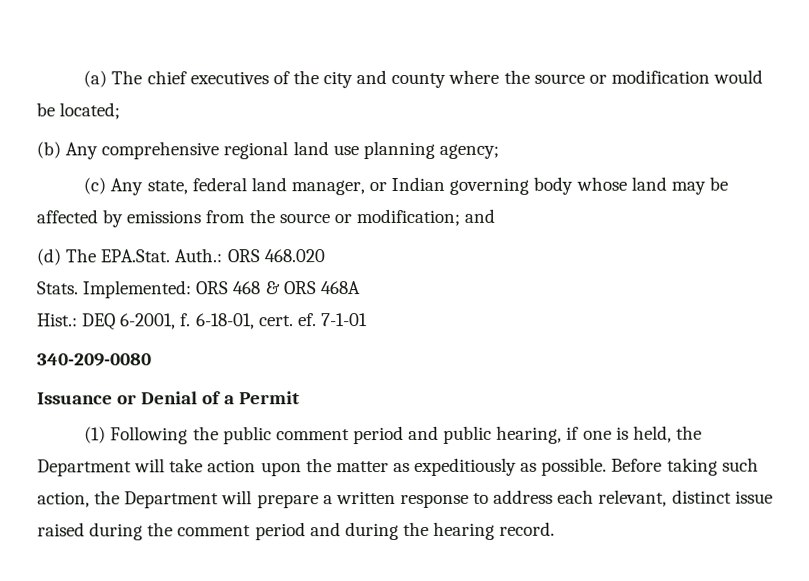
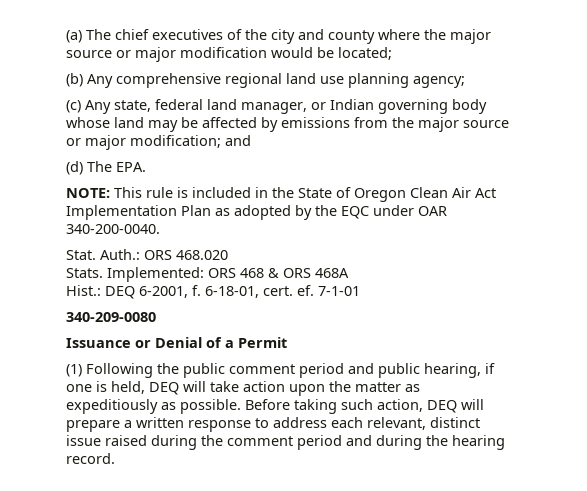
[533,73,607,84] source or -> [450,29,491,44] [66,47,176,62] major source or major
[278,213,352,224] source or -> [418,117,509,132] [66,135,126,150] major source or major
[100,249,171,263] EPA.Stat. -> [116,162,146,172] [66,187,496,202] [66,205,447,220] [66,224,160,234] [66,250,96,260] EPA. // NOTE: This rule is included in the State of Oregon Clean Air Act Implementation Plan as adopted by the EQC under OAR 340-200-0040. // Stat.
[676,425,703,440] [37,459,132,477] the Department -> [149,382,179,395] DEQ
[94,490,220,509] the Department -> [427,400,457,413] DEQ

